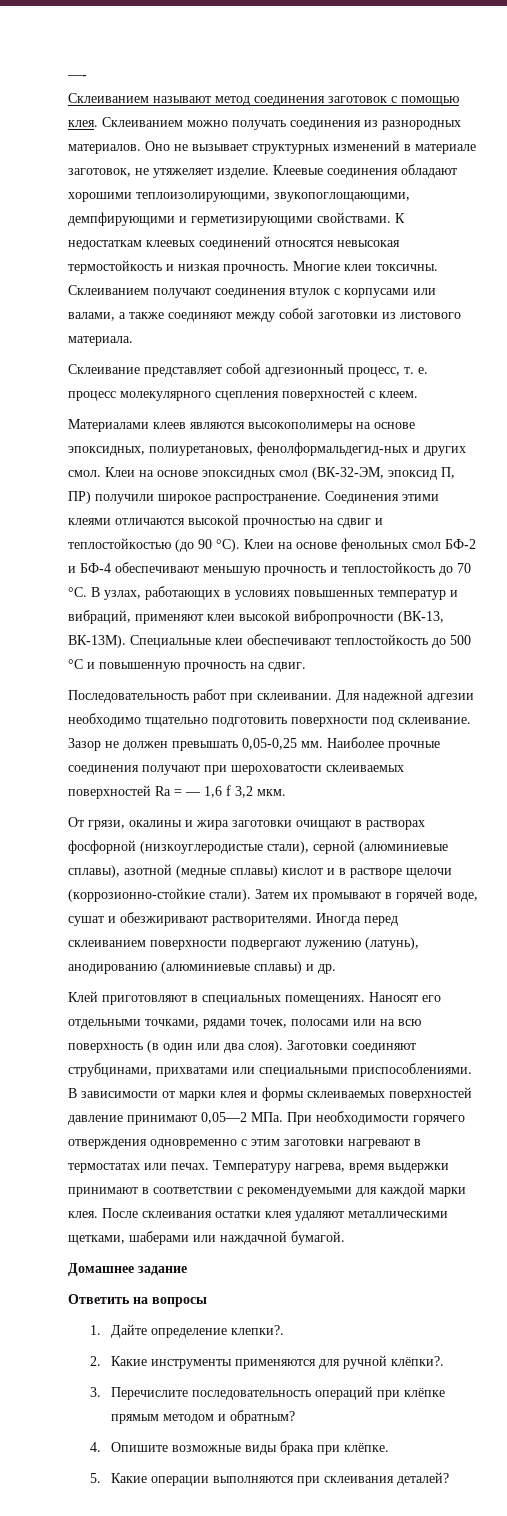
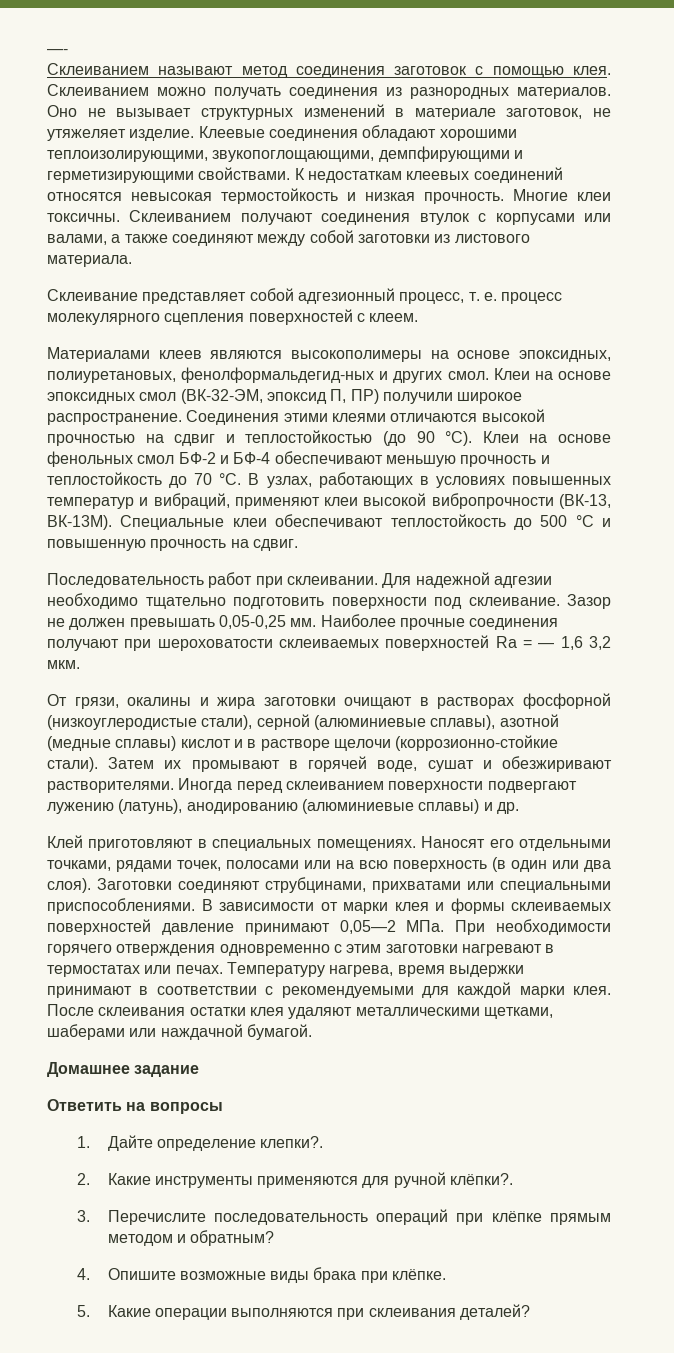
[226,785,231,796] f -> (583, 643) none

